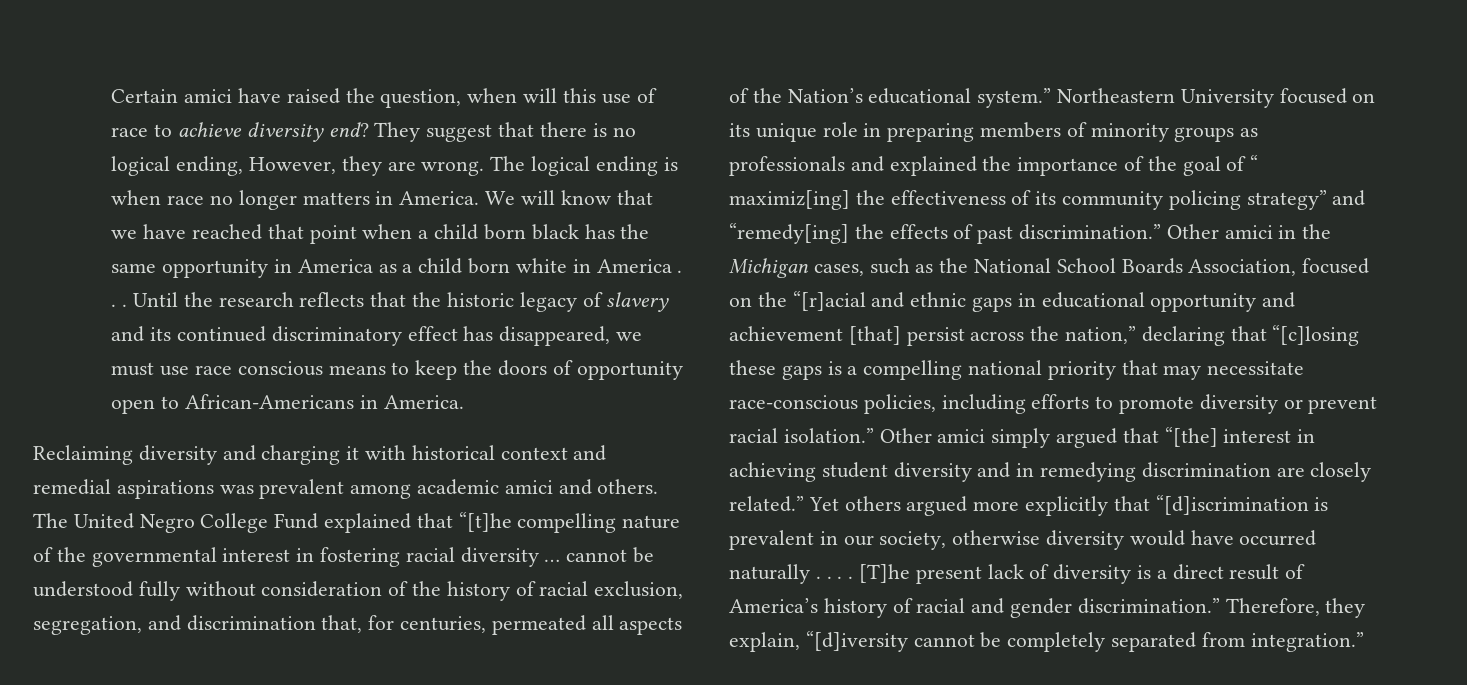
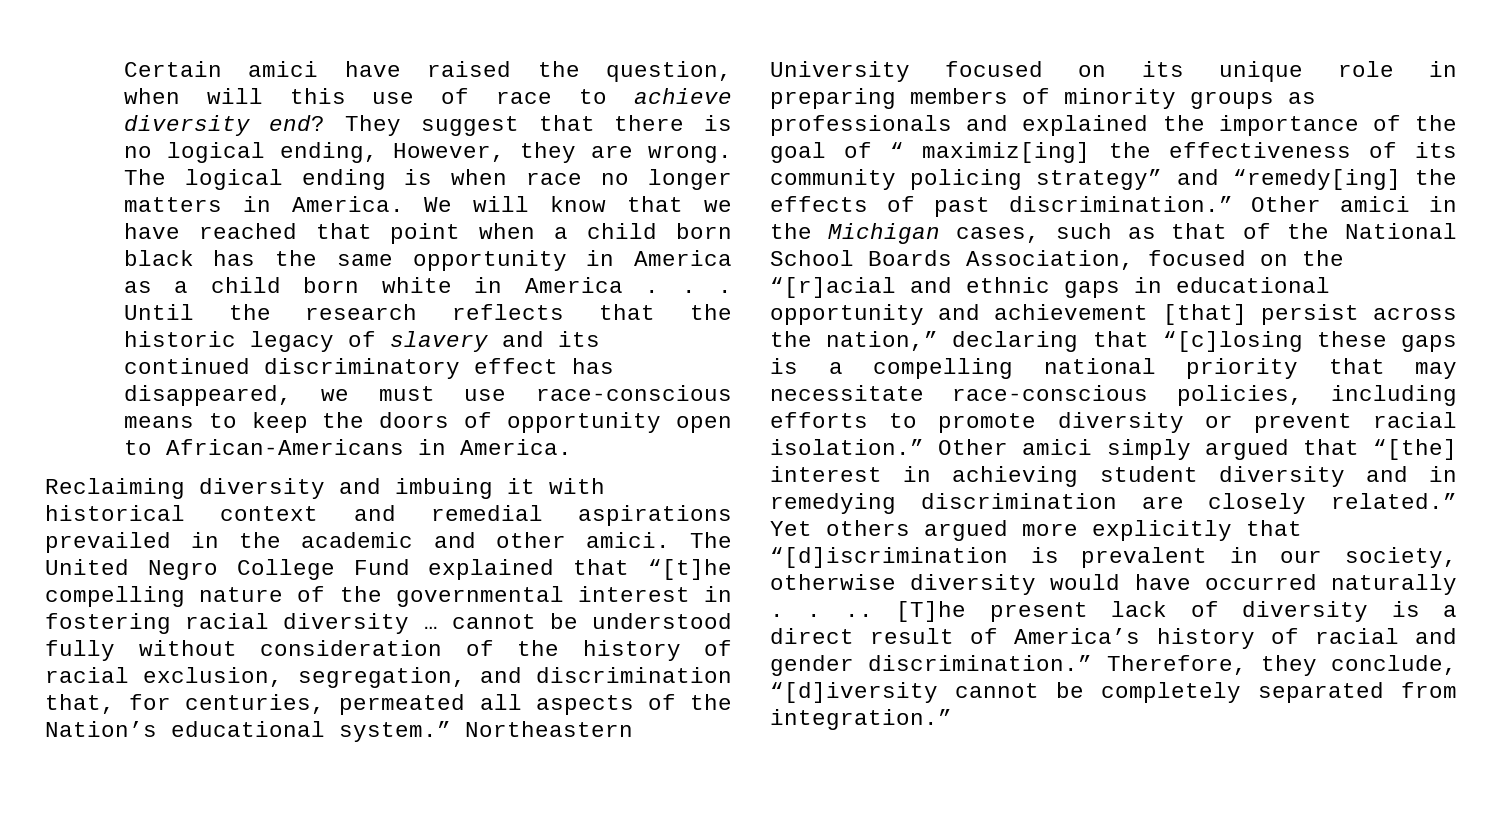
[195,361,323,376] race conscious -> [535,385,732,401] race-conscious
[261,445,341,465] charging -> [395,478,493,499] imbuing
[219,479,659,499] was prevalent among academic amici and others. -> [45,532,670,553] prevailed in the academic and other amici.
(934, 268) none -> [1171,223,1272,239] that of
[837,576,854,579] . . -> [844,614,873,617] ..
[729,632,800,652] explain, -> [1331,655,1457,675] conclude,

